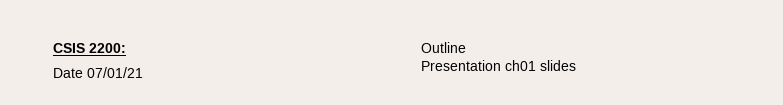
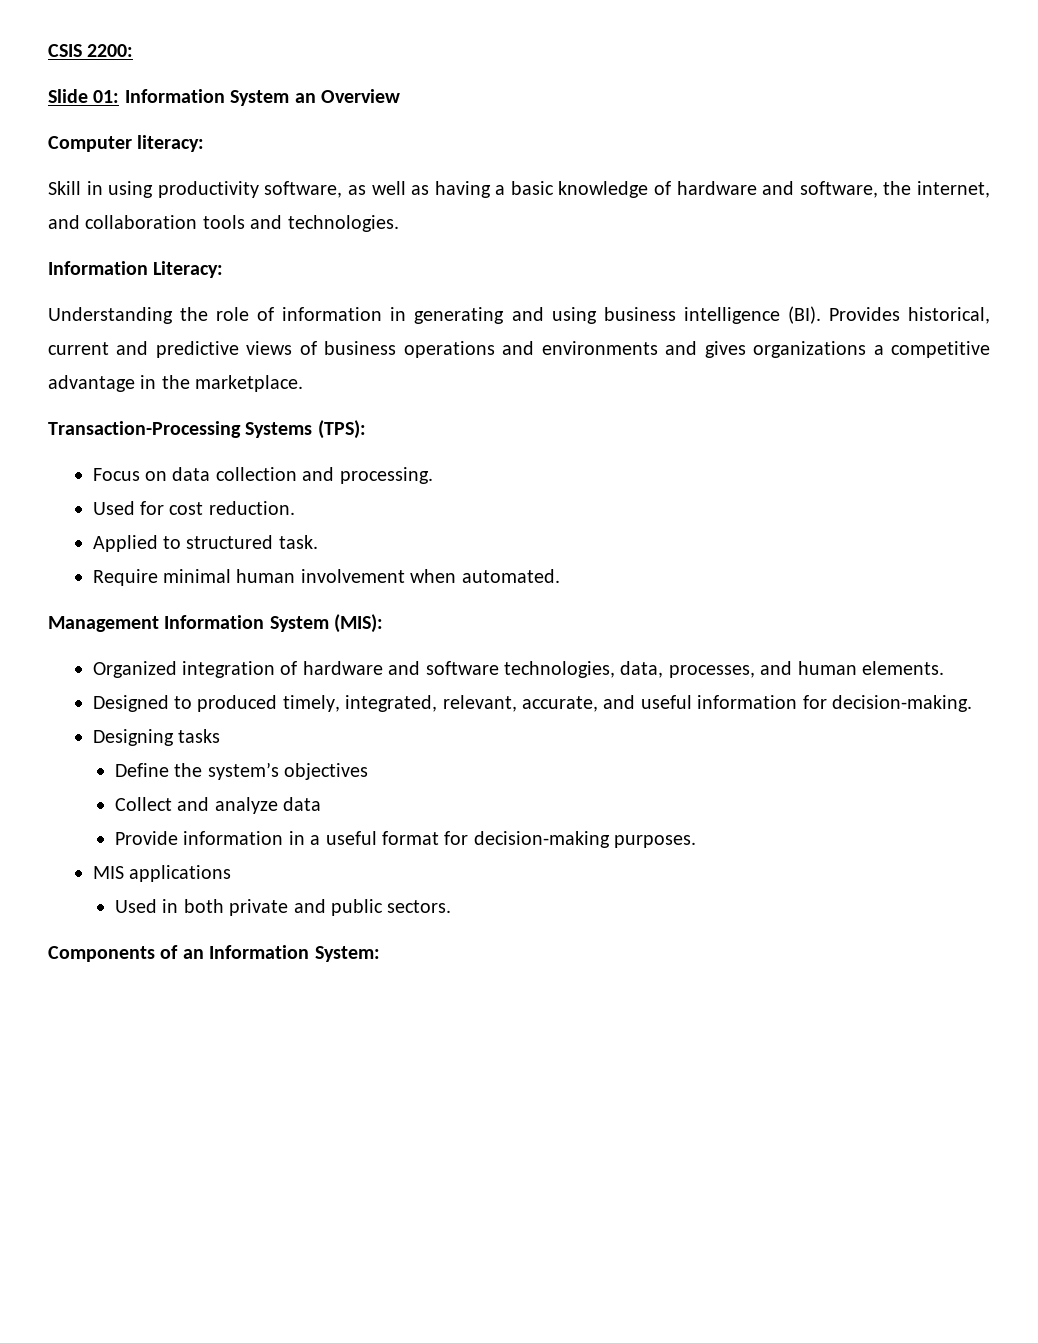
[53,67,143,78] [421,42,466,53] [421,60,576,71] Date 07/01/21 // Outline // Presentation ch01 slides -> [48,89,400,106] [48,135,205,152] [48,181,990,198] [48,215,399,232] [48,261,224,278] [48,306,991,324] [48,341,990,358] [48,375,304,392] [48,420,366,439] [92,467,433,484] [92,501,295,515] [92,535,318,552] [92,569,560,586] [48,614,384,633] [92,661,944,678] [92,695,972,712] [92,729,220,746] [115,762,369,780] [115,797,322,814] [115,831,697,848] [92,865,231,882] [115,899,452,916] [48,945,380,962] Slide 01: Information System an Overview // Computer literacy: // Skill in using productivity software, as well as having a basic knowledge of hardware and software, the internet, and collaboration tools and technologies. // Information Literacy: // Understanding the role of information in generating and using business intelligence (BI). Provides historical, current and predictive views of business operations and environments and gives organizations a competitive advantage in the marketplace. // Transaction-Processing Systems (TPS): // Focus on data collection and processing. // Used for cost reduction. // Applied to structured task. // Require minimal human involvement when automated. // Management Information System (MIS): // Organized integration of hardware and software technologies, data, processes, and human elements. // Designed to produced timely, integrated, relevant, accurate, and useful information for decision-making. // Designing tasks // Define the system’s objectives // Collect and analyze data // Provide information in a useful format for decision-making purposes. // MIS applications // Used in both private and public sectors. // Components of an Information System:

